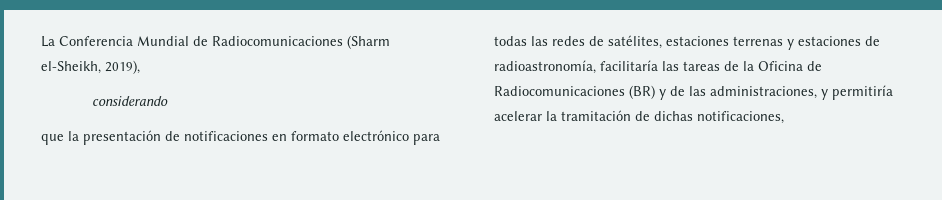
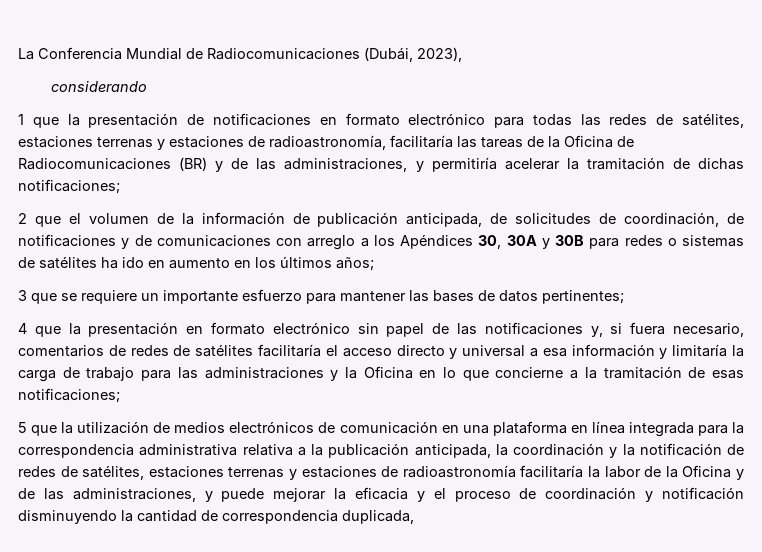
[347,35,390,49] [41,60,140,74] (Sharm el-Sheikh, 2019), -> [364,47,462,62] (Dubái, 2023),
(168, 101) none -> [18,114,24,125] 1
[697,111,784,124] notificaciones, -> [18,179,120,194] [18,212,745,227] [18,234,744,250] [18,256,374,271] [18,289,624,304] [18,322,744,337] [18,344,744,359] [18,366,745,382] [18,388,120,403] [18,421,744,437] [18,443,744,458] [18,465,745,480] [18,487,744,502] [18,510,414,524] notificaciones; // 2 que el volumen de la información de publicación anticipada, de solicitudes de coordinación, de notificaciones y de comunicaciones con arreglo a los Apéndices 30, 30A y 30B para redes o sistemas de satélites ha ido en aumento en los últimos años; // 3 que se requiere un importante esfuerzo para mantener las bases de datos pertinentes; // 4 que la presentación en formato electrónico sin papel de las notificaciones y, si fuera necesario, comentarios de redes de satélites facilitaría el acceso directo y universal a esa información y limitaría la carga de trabajo para las administraciones y la Oficina en lo que concierne a la tramitación de esas notificaciones; // 5 que la utilización de medios electrónicos de comunicación en una plataforma en línea integrada para la correspondencia administrativa relativa a la publicación anticipada, la coordinación y la notificación de redes de satélites, estaciones terrenas y estaciones de radioastronomía facilitaría la labor de la Oficina y de las administraciones, y puede mejorar la eficacia y el proceso de coordinación y notificación disminuyendo la cantidad de correspondencia duplicada,

